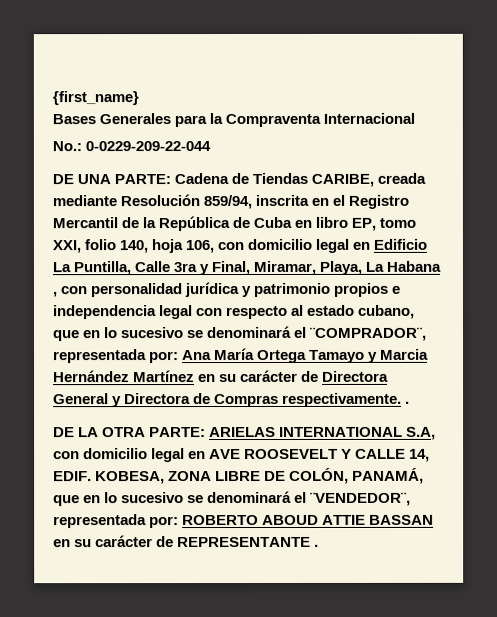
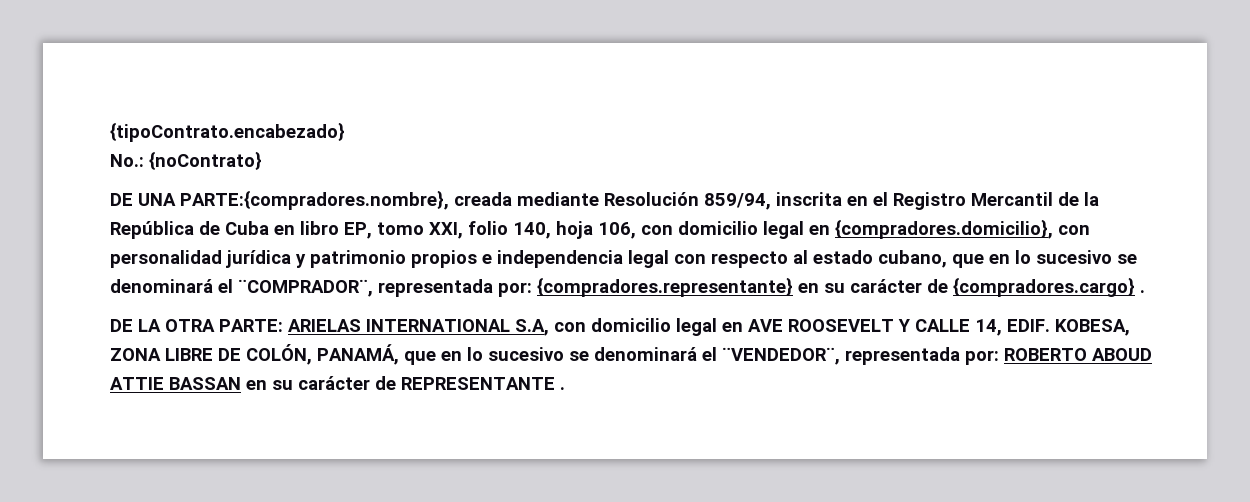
[52,91,139,106] [52,112,416,128] {first_name} // Bases Generales para la Compraventa Internacional -> [110,122,345,142] {tipoContrato.encabezado}
[85,141,212,152] 0-0229-209-22-044 -> [149,151,262,170] {noContrato}
[114,172,375,187] PARTE: Cadena de Tiendas CARIBE, -> [180,190,449,210] PARTE:{compradores.nombre},
[373,238,428,250] [52,260,442,276] [52,291,57,298] Edificio La Puntilla, Calle 3ra y Final, Miramar, Playa, La Habana , -> [835,219,1053,239] {compradores.domicilio},
[182,347,430,363] [53,369,390,383] [53,392,403,408] Ana María Ortega Tamayo y Marcia Hernández Martínez en su carácter de Directora General y Directora de Compras respectivamente. -> [537,277,1135,297] {compradores.representante} en su carácter de {compradores.cargo}

